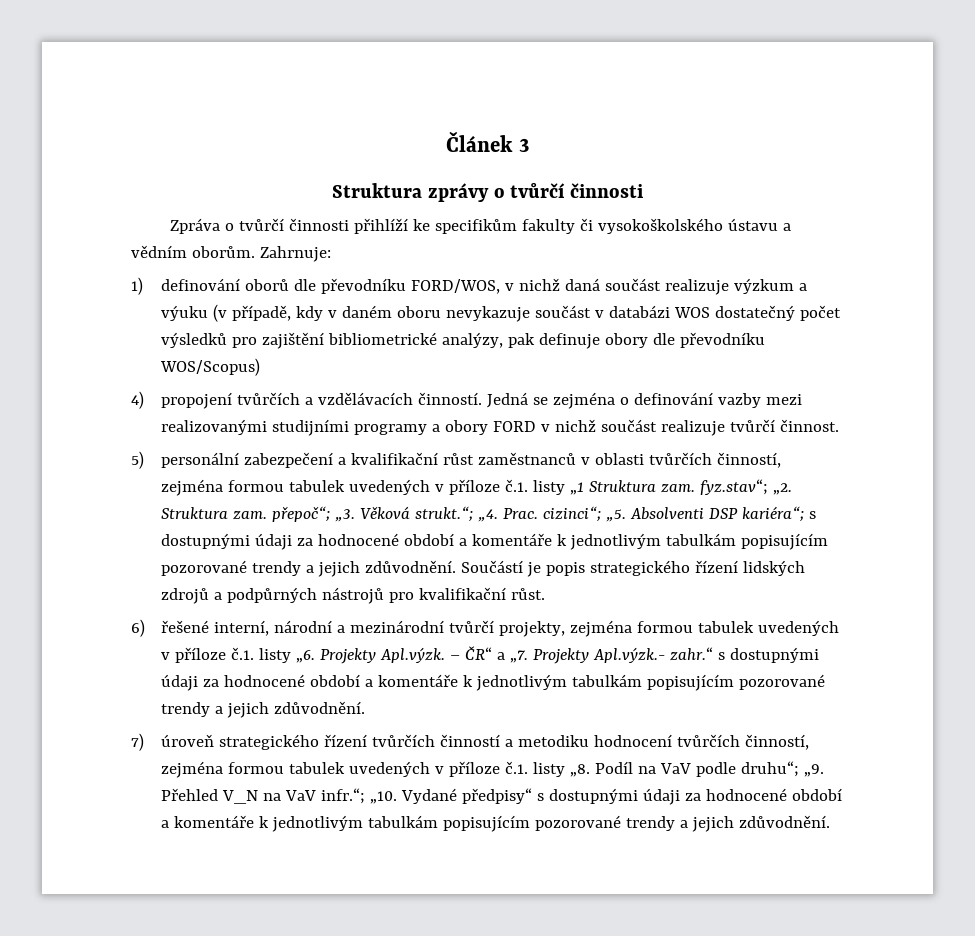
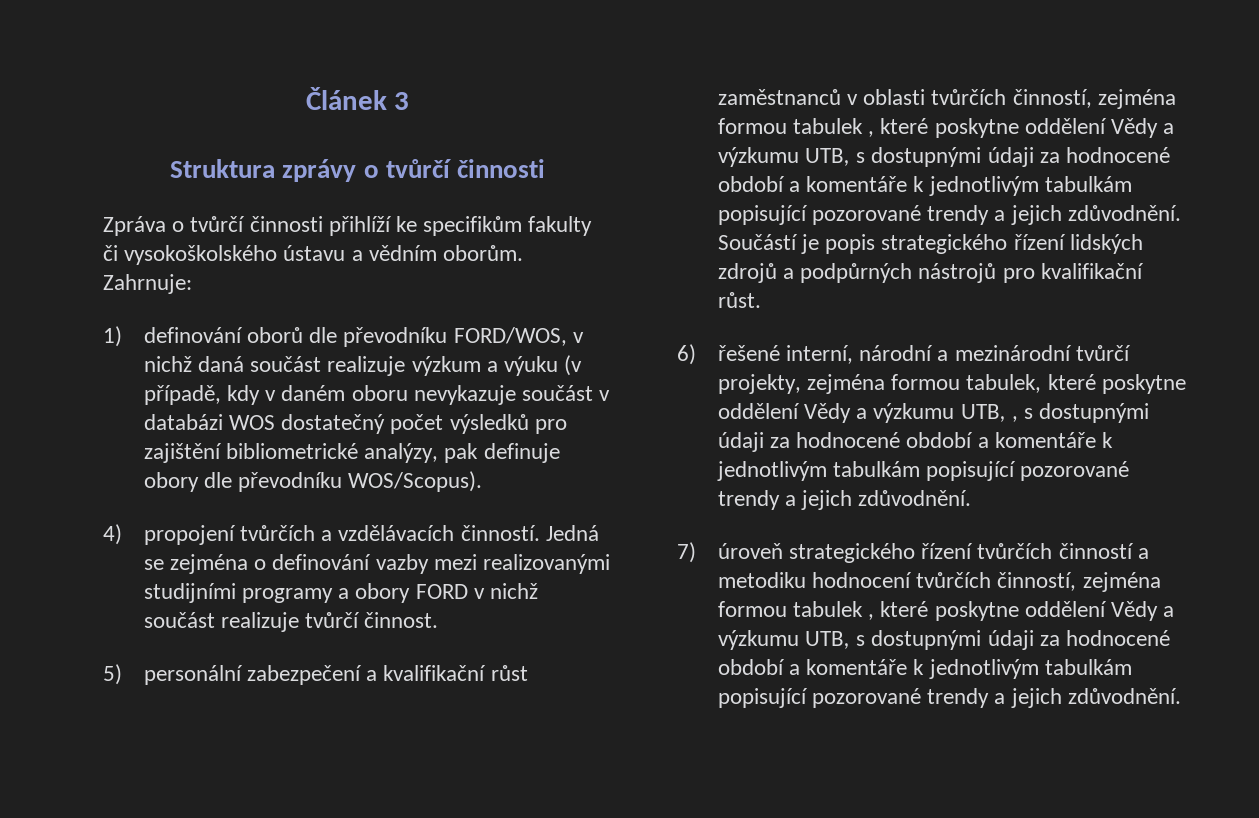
[160,358,261,376] WOS/Scopus) -> [348,471,483,492] WOS/Scopus).
[349,479,793,495] [161,506,805,522] uvedených v příloze č.1. listy „1 Struktura zam. fyz.stav“; „2. Struktura zam. přepoč“; „3. Věková strukt.“; „4. Prac. cizinci“; „5. Absolventi DSP kariéra“; -> [868,118,1175,138] [717,147,850,167] , které poskytne oddělení Vědy a výzkumu UTB,
[741,533,829,550] popisujícím -> [717,205,808,225] popisující
[698,620,840,636] [161,646,714,664] tabulek uvedených v příloze č.1. listy „6. Projekty Apl.výzk. – ČR“ a „7. Projekty Apl.výzk.- zahr.“ -> [966,374,1186,394] [717,403,1018,423] tabulek, které poskytne oddělení Vědy a výzkumu UTB, ,
[647,674,735,691] popisujícím -> [926,461,1017,481] popisující
[349,761,825,777] [161,788,533,804] uvedených v příloze č.1. listy „8. Podíl na VaV podle druhu“; „9. Přehled V_N na VaV infr.“; „10. Vydané předpisy“ -> [868,601,1175,621] [717,630,850,650] , které poskytne oddělení Vědy a výzkumu UTB,
[443,815,531,832] popisujícím -> [717,688,808,708] popisující

